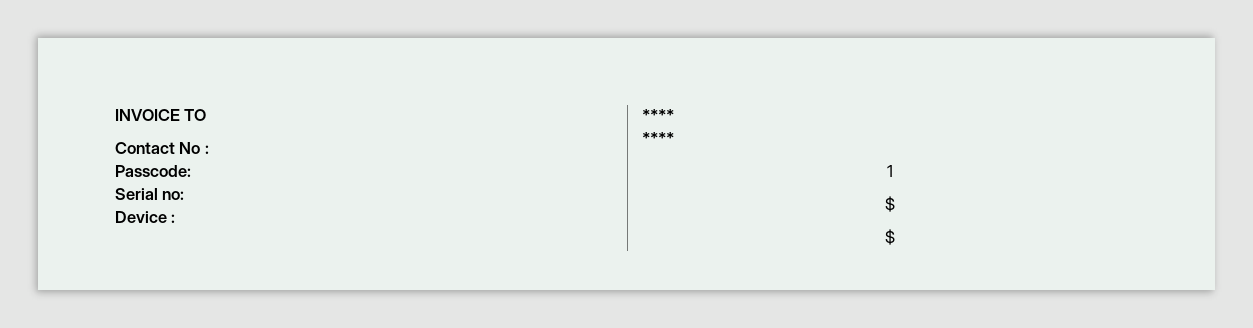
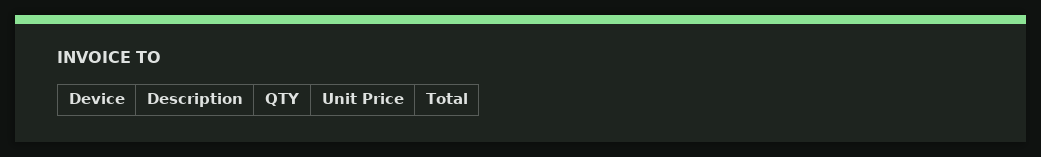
[115,142,209,154] [115,165,191,177] [115,188,185,200] [115,211,176,223] [642,109,674,121] [642,132,674,144] [887,165,893,177] [885,196,895,212] [885,229,895,245] // Contact No : // Passcode: // Serial no: // Device : // **** // **** // 1 // $ // $ -> [68,93,125,104] [146,93,243,107] [265,93,300,106] [321,93,404,104] [425,93,468,104] // Device | Description | QTY | Unit Price | Total

